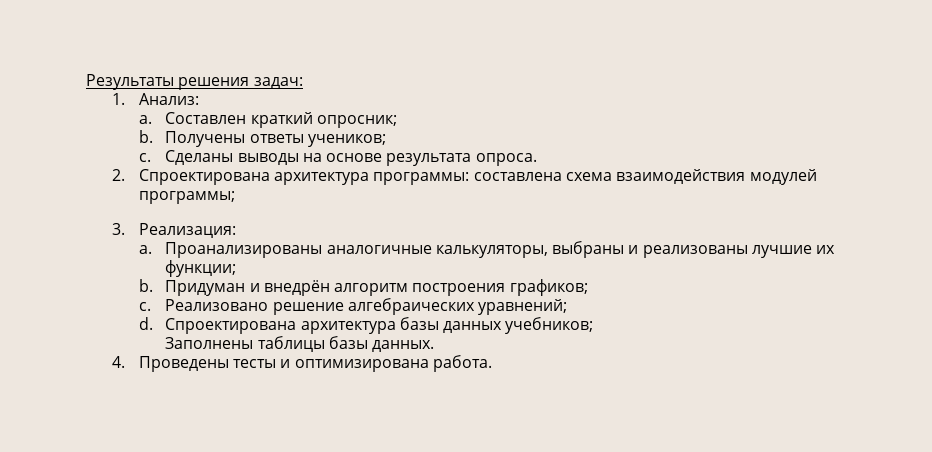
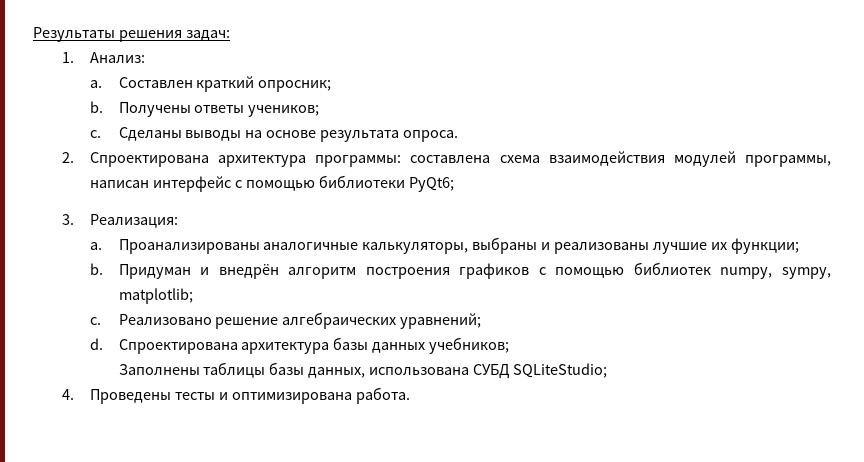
[138,191,235,204] программы; -> [745,155,832,167] [90,175,454,192] программы, написан интерфейс с помощью библиотеки PyQt6;
[509,279,588,296] графиков; -> [459,262,831,279] [118,288,193,304] графиков с помощью библиотек numpy, sympy, matplotlib;
[372,340,435,352] данных. -> [308,363,607,379] данных, использована СУБД SQLiteStudio;

